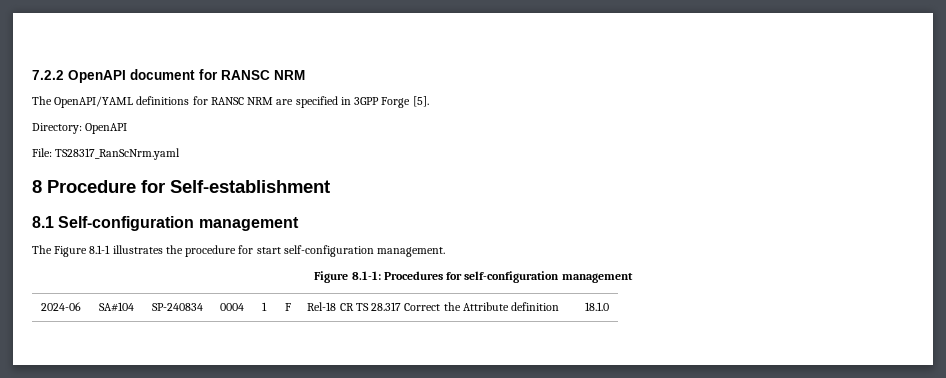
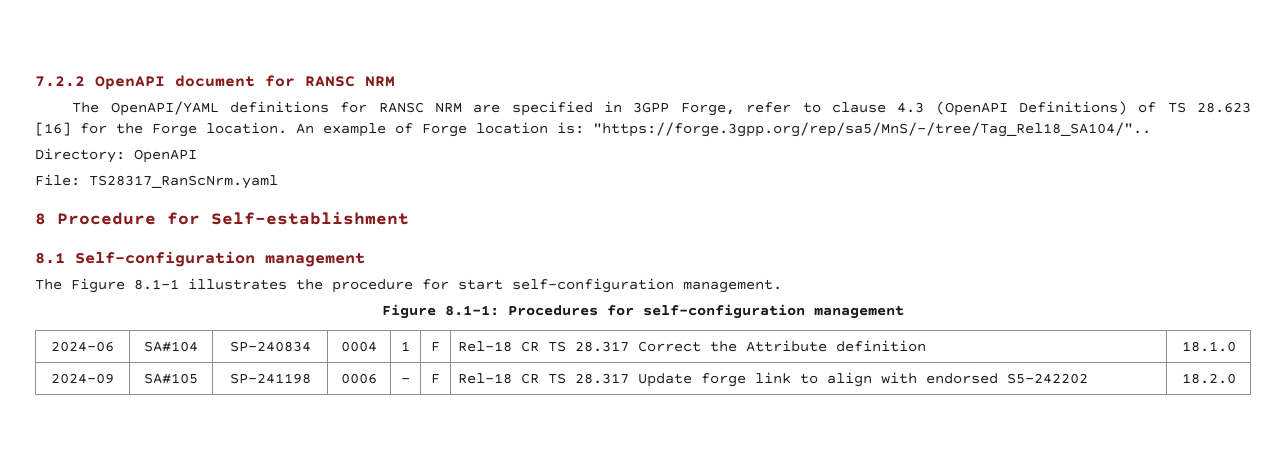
[381,96,429,108] Forge [5]. -> [680,101,1251,116] [35,122,1151,137] Forge, refer to clause 4.3 (OpenAPI Definitions) of TS 28.623 [16] for the Forge location. An example of Forge location is: "https://forge.3gpp.org/rep/sa5/MnS/-/tree/Tag_Rel18_SA104/"..
(609, 306) none -> [51,373,114,384] [144,373,198,384] [229,373,311,384] [341,373,377,384] [401,378,410,383] [431,374,440,384] [457,372,1088,387] [1181,373,1236,384] // 2024-09 | SA#105 | SP-241198 | 0006 | - | F | Rel-18 CR TS 28.317 Update forge link to align with endorsed S5-242202 | 18.2.0

